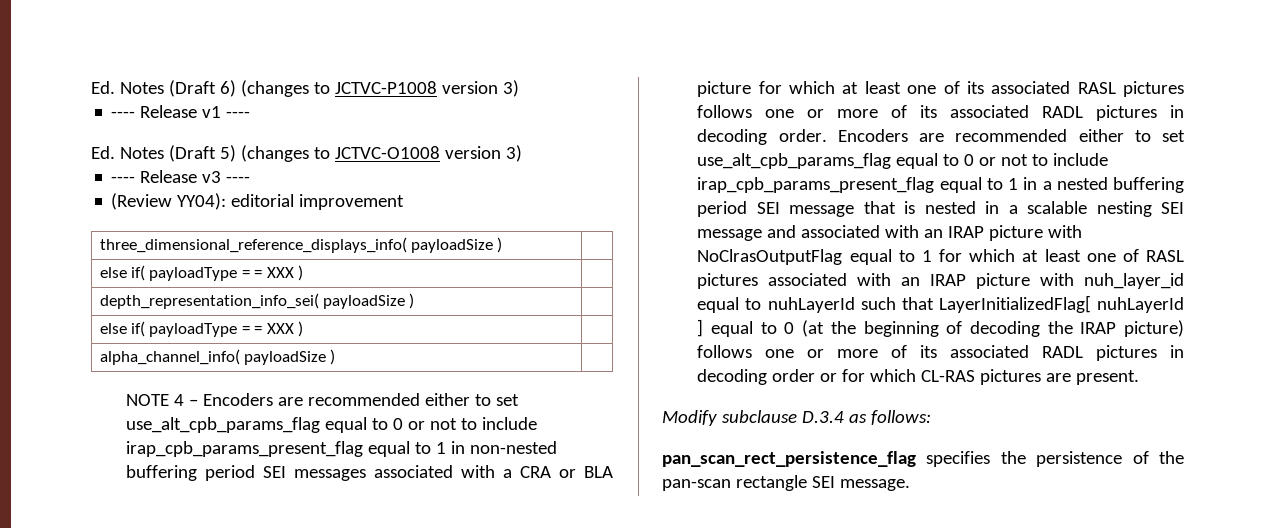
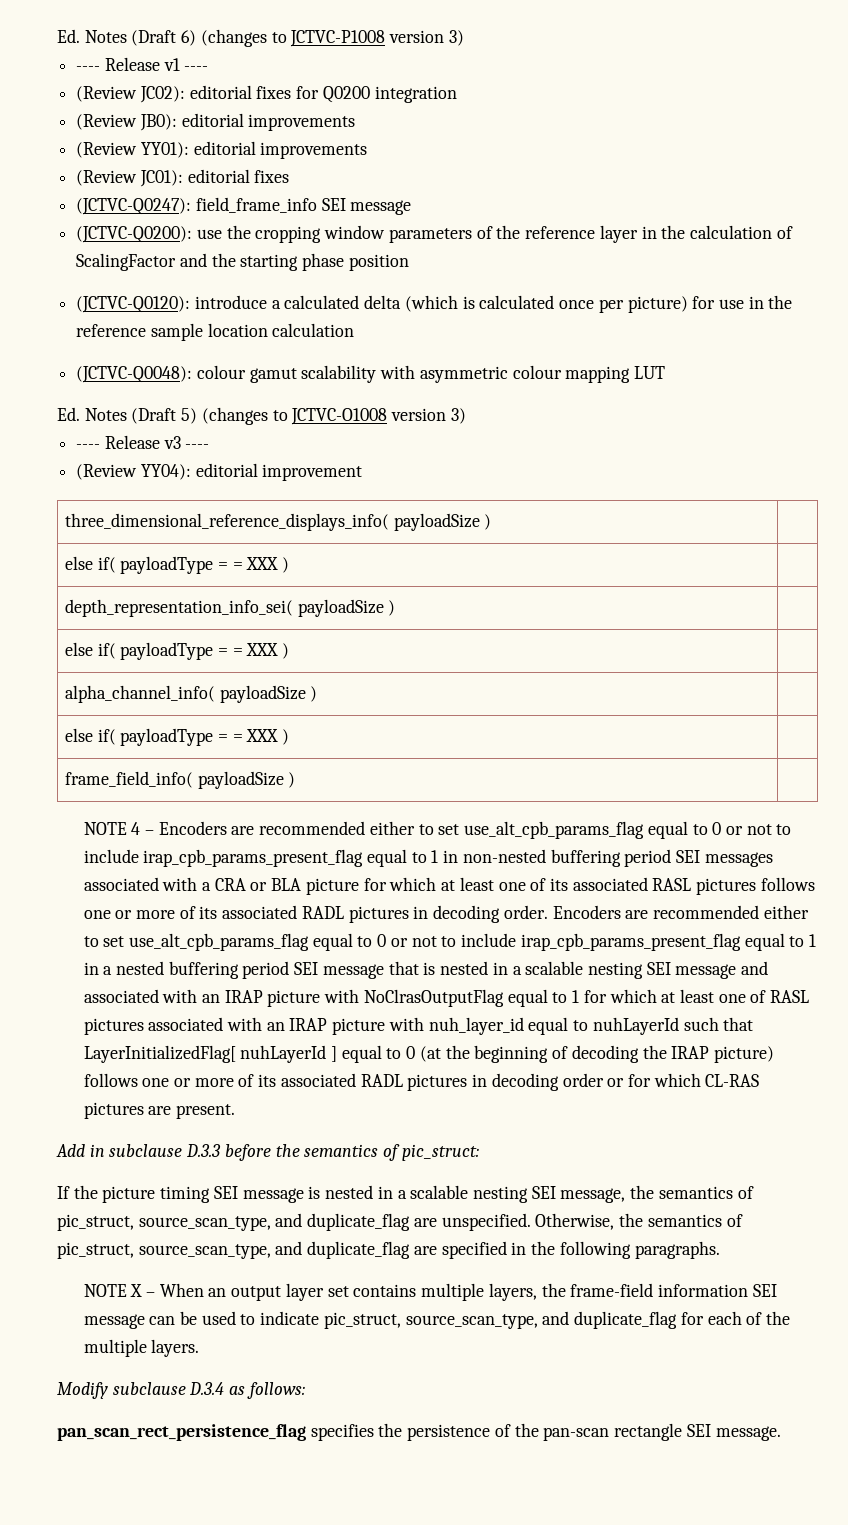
(251, 114) none -> [76,85,457,103] [76,113,356,131] [76,141,368,159] [76,169,290,187] [76,197,412,215] [76,225,793,243] [76,253,409,271] [76,295,793,313] [76,323,355,341] [76,365,666,383] // (Review JC02): editorial fixes for Q0200 integration // (Review JB0): editorial improvements // (Review YY01): editorial improvements // (Review JC01): editorial fixes // (JCTVC-Q0247): field_frame_info SEI message // (JCTVC-Q0200): use the cropping window parameters of the reference layer in the calculation of ScalingFactor and the starting phase position // (JCTVC-Q0120): introduce a calculated delta (which is calculated once per picture) for use in the reference sample location calculation // (JCTVC-Q0048): colour gamut scalability with asymmetric colour mapping LUT
(336, 357) none -> [64,728,290,746] [64,771,296,789] // else if( payloadType = = XXX ) | // frame_field_info( payloadSize ) |
(1140, 377) none -> [56,1144,479,1161] [57,1185,754,1203] [57,1213,743,1231] [57,1241,720,1259] [83,1283,777,1301] [83,1311,790,1329] [83,1339,200,1357] // Add in subclause D.3.3 before the semantics of pic_struct: // If the picture timing SEI message is nested in a scalable nesting SEI message, the semantics of pic_struct, source_scan_type, and duplicate_flag are unspecified. Otherwise, the semantics of pic_struct, source_scan_type, and duplicate_flag are specified in the following paragraphs. // NOTE X – When an output layer set contains multiple layers, the frame-field information SEI message can be used to indicate pic_struct, source_scan_type, and duplicate_flag for each of the multiple layers.

